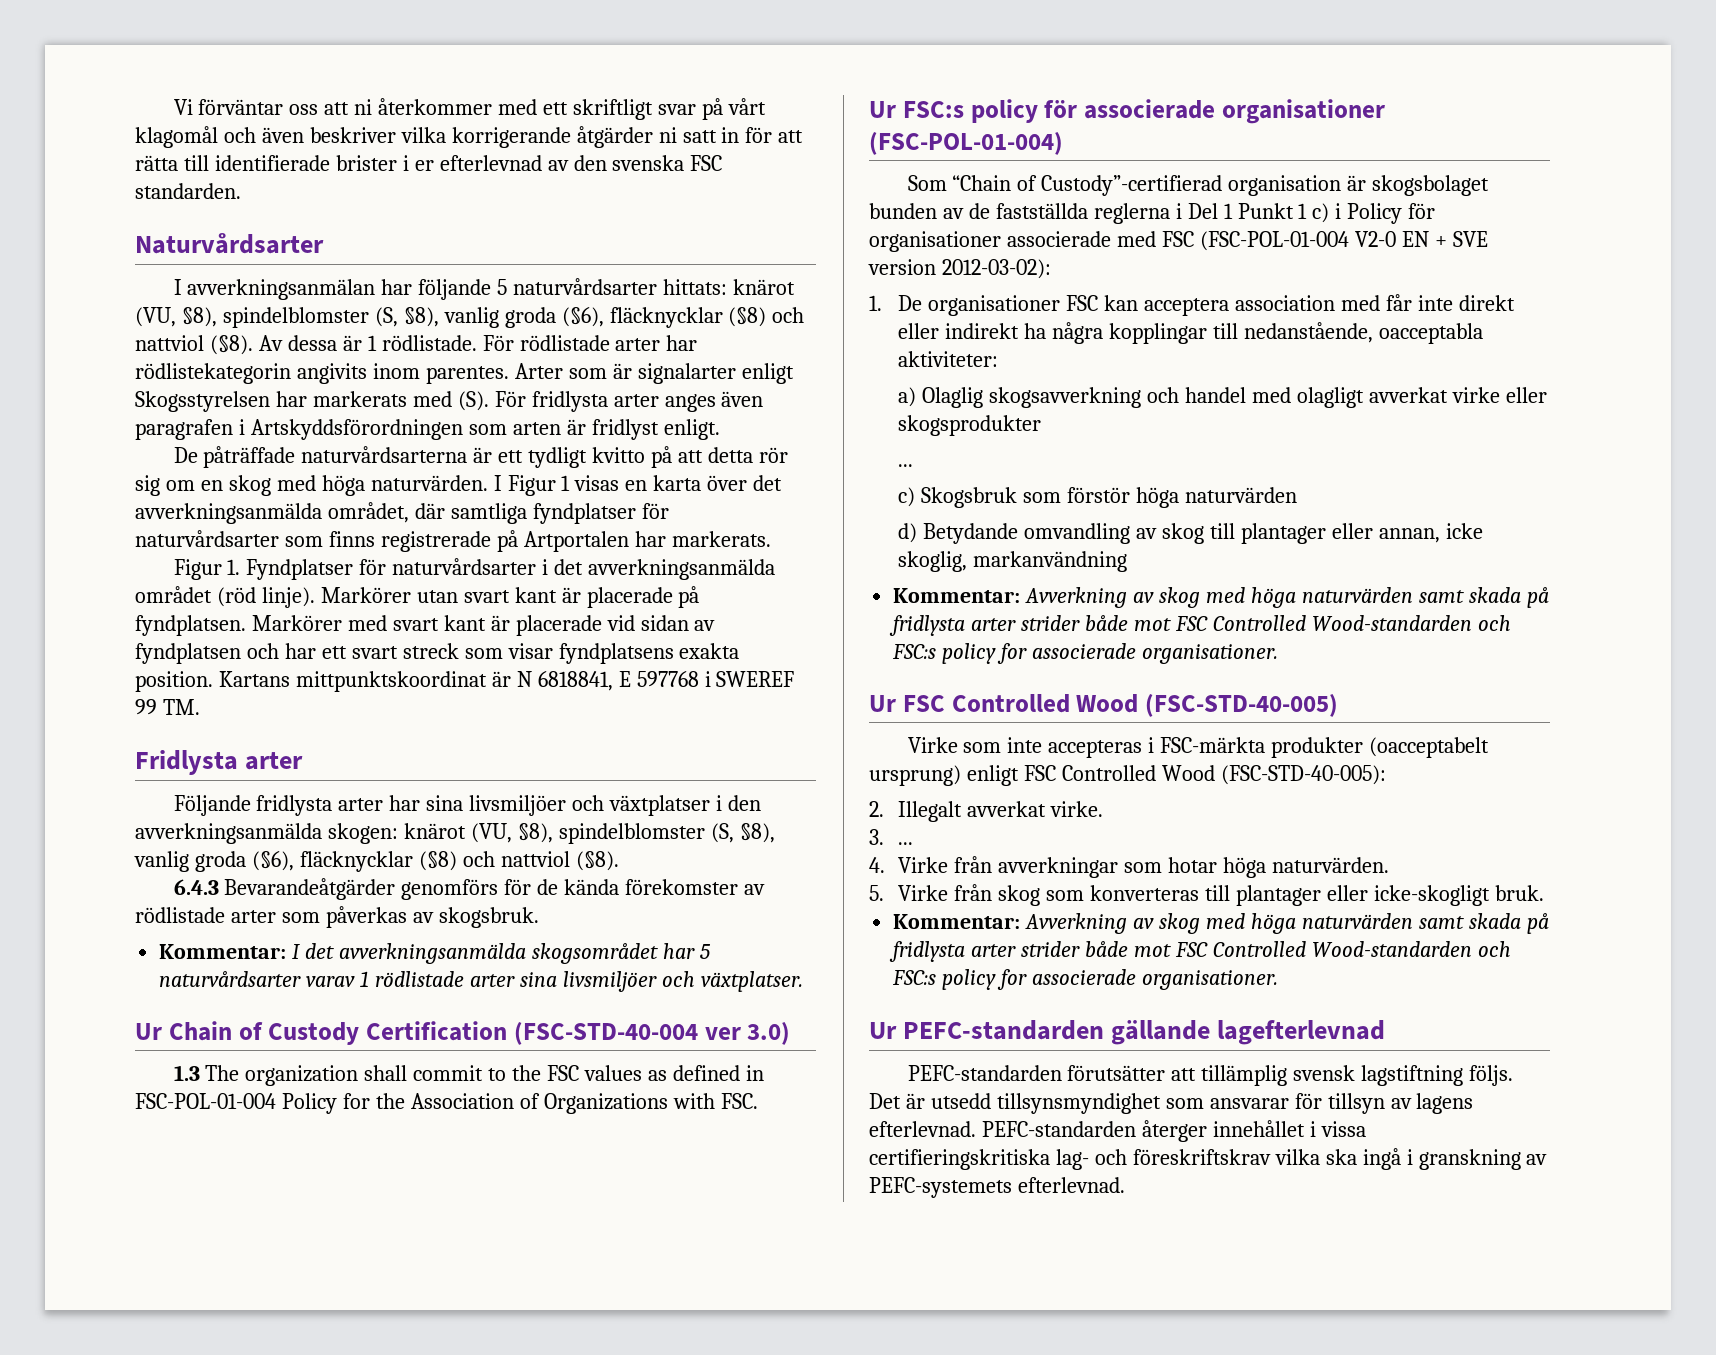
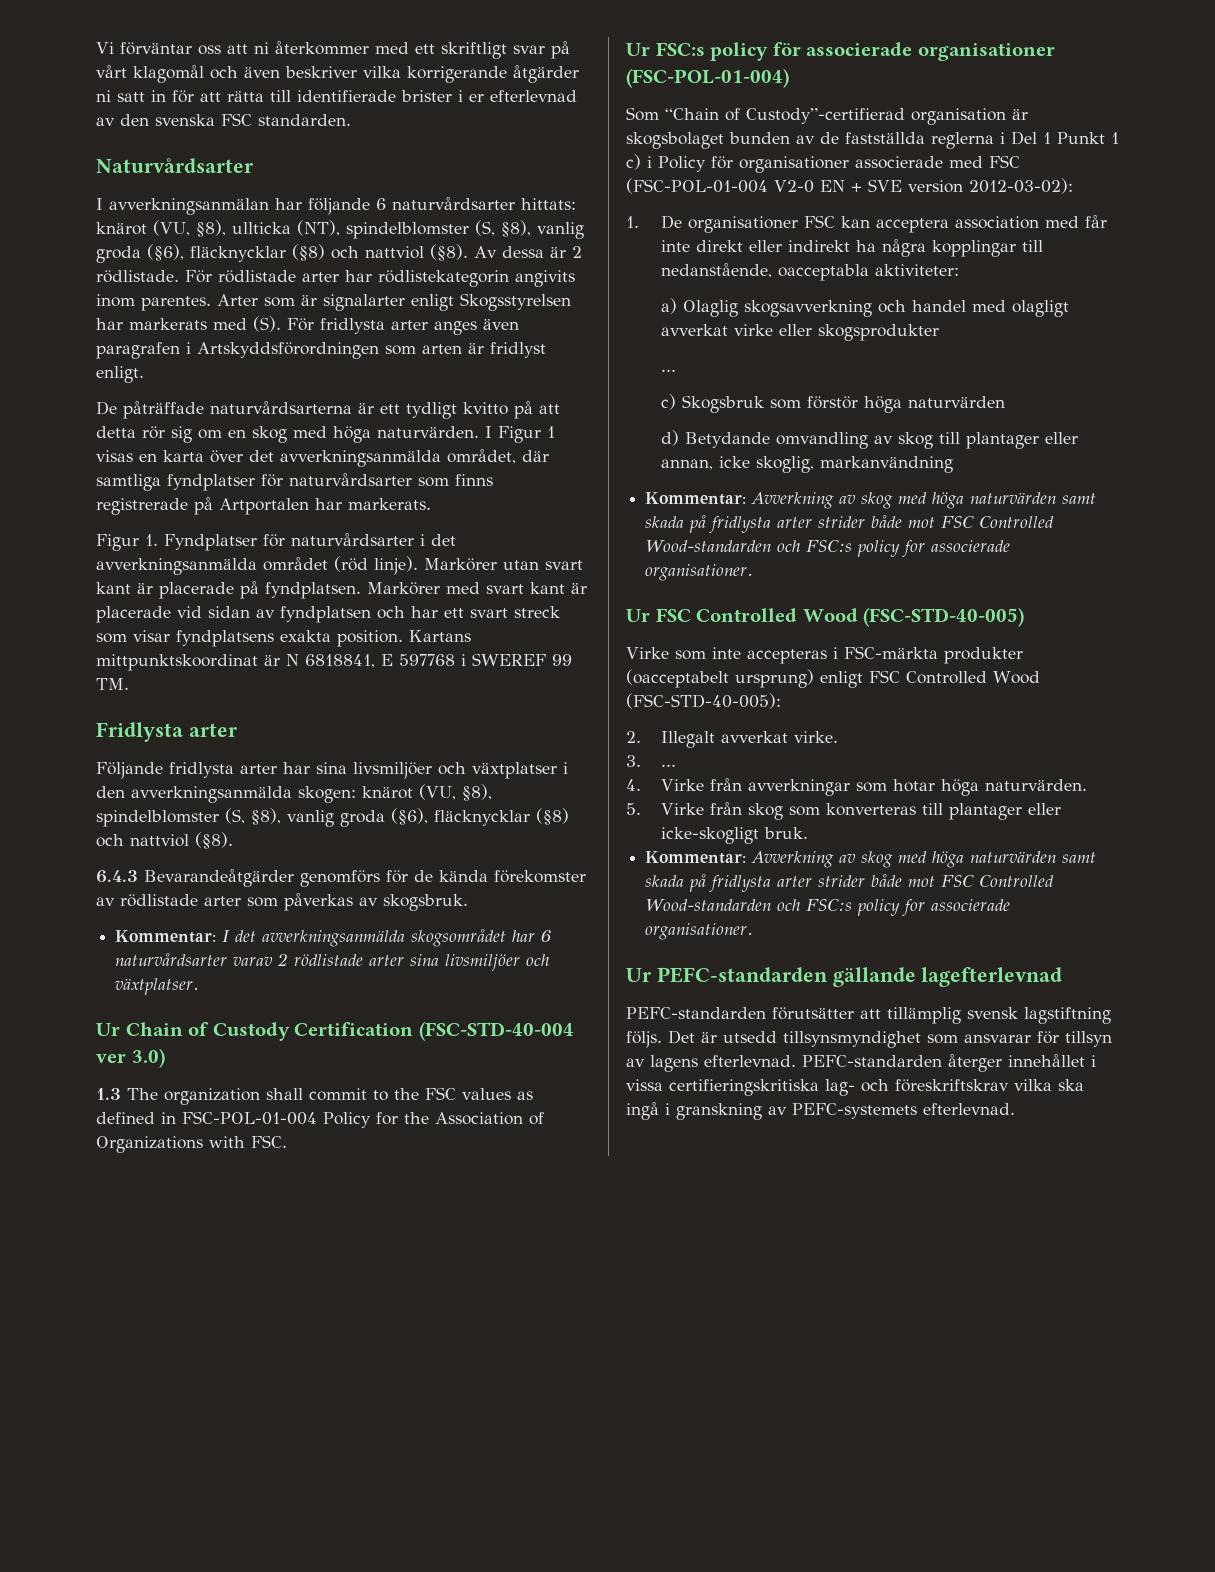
[497,279,508,295] 5 -> [376,198,386,210] 6
(217, 317) none -> [232,220,340,236] ullticka (NT),
[367,335,377,351] 1 -> [571,246,582,258] 2
[699,944,711,959] 5 -> [541,930,552,942] 6
[360,971,370,987] 1 -> [277,953,289,966] 2

